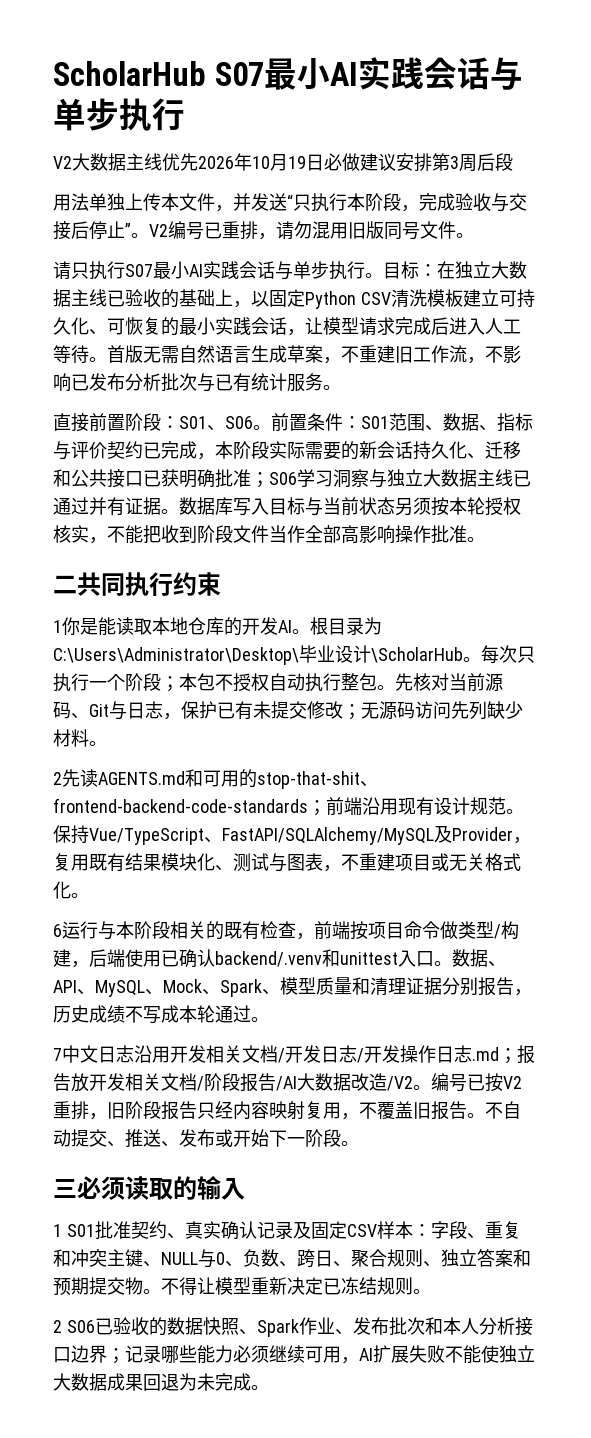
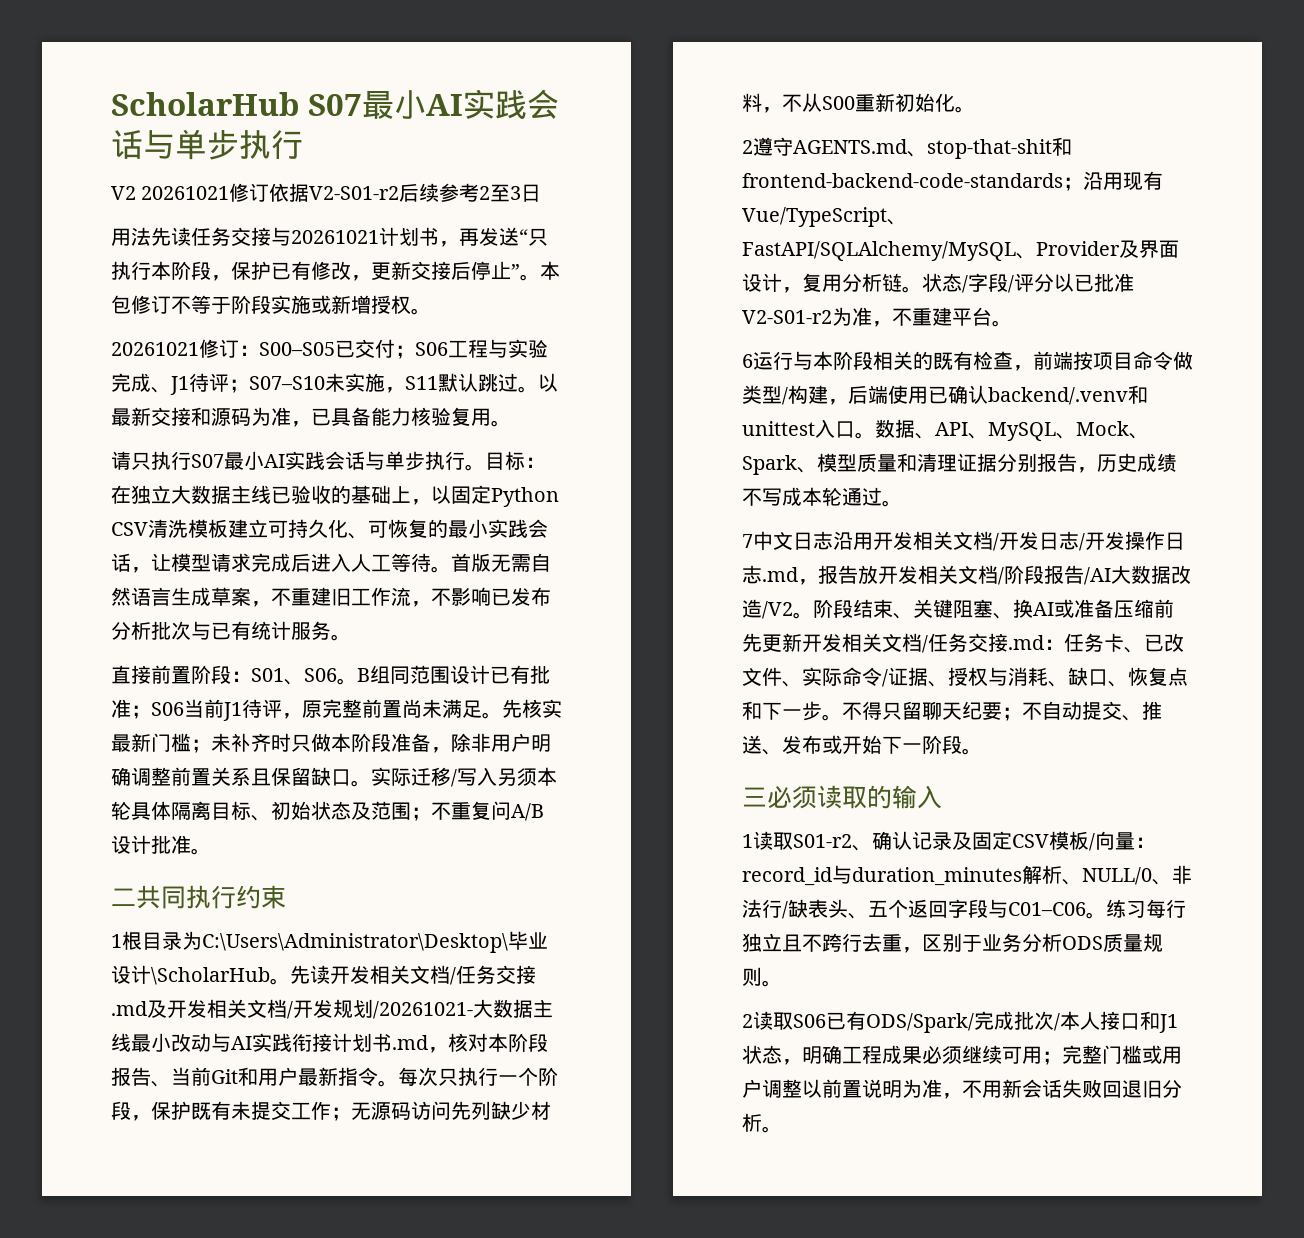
[72,153,513,172] [53,193,251,212] 大数据主线优先2026年10月19日必做建议安排第3周后段 // 用法单独上传本文件，并 -> [141,183,542,202] [111,227,479,247] 20261021修订依据V2-S01-r2后续参考2至3日 // 用法先读任务交接与20261021计划书，再
[419,193,527,212] [53,221,456,240] 完成验收与交接后停止”。V2编号已重排，请勿混用旧版同号文件 -> [231,261,560,281] [111,295,431,315] [111,339,548,359] [111,373,558,395] [111,407,491,427] 保护已有修改，更新交接后停止”。本包修订不等于阶段实施或新增授权。 // 20261021修订：S00–S05已交付；S06工程与实验完成、J1待评；S07–S10未实施，S11默认跳过。以最新交接和源码为准，已具备能力核验复用
[271,413,533,432] [53,441,521,460] [53,469,531,488] [53,497,521,516] [53,525,431,544] 前置条件：S01范围、数据、指标与评价契约已完成，本阶段实际需要的新会话持久化、迁移和公共接口已获明确批准；S06学习洞察与独立大数据主线已通过并有证据。数据库写入目标与当前状态另须按本轮授权核实，不能把收到阶段文件当作全部高影响操作 -> [357,665,550,684] [111,699,562,721] [111,733,551,753] [111,767,557,787] [111,801,544,821] [111,835,151,854] B组同范围设计已有批准；S06当前J1待评，原完整前置尚未满足。先核实最新门槛；未补齐时只做本阶段准备，除非用户明确调整前置关系且保留缺口。实际迁移/写入另须本轮具体隔离目标、初始状态及范围；不重复问A/B设计
[62,617,310,636] 你是能读取本地仓库的开发AI。 -> (122, 941) none
(481, 659) none -> [290,965,536,985] [111,999,553,1019] [111,1033,548,1053] [111,1067,398,1087] 先读开发相关文档/任务交接.md及开发相关文档/开发规划/20261021-大数据主线最小改动与AI实践衔接计划书.md，核对本阶段报告、当前Git和用户最新指令。
[161,673,503,692] [53,701,235,720] ；本包不授权自动执行整包。先核对当前源码、Git与日志，保护已 -> [131,1101,211,1121] ，保护既
[307,701,343,719] 修改 -> [291,1101,331,1120] 工作
[89,741,107,746] [53,769,378,789] [53,797,524,816] [53,825,531,845] [53,853,521,872] [53,881,71,899] 。 // 2先读AGENTS.md和可用的stop-that-shit、frontend-backend-code-standards；前端沿用现有设计规范。保持Vue/TypeScript、FastAPI/SQLAlchemy/MySQL及Provider，复用既有结果模块化、测试与图表，不重建项目或无关格式化 -> [762,93,975,113] [742,137,1072,159] [742,171,1163,191] [742,207,907,227] [742,240,1179,261] [742,273,1134,293] [742,307,992,327] ，不从S00重新初始化。 // 2遵守AGENTS.md、stop-that-shit和frontend-backend-code-standards；沿用现有Vue/TypeScript、FastAPI/SQLAlchemy/MySQL、Provider及界面设计，复用分析链。状态/字段/评分以已批准V2-S01-r2为准，不重建平台
[499,1048,517,1064] ； -> [798,579,818,585] ，
[431,1073,522,1092] [53,1101,485,1120] 编号已按V2重排，旧阶段报告只经内容映射复用，不覆盖旧报告。 -> [813,599,1174,619] [742,633,1184,653] [742,667,1188,687] [742,701,1022,721] 阶段结束、关键阻塞、换AI或准备压缩前先更新开发相关文档/任务交接.md：任务卡、已改文件、实际命令/证据、授权与消耗、缺口、恢复点和下一步。不得只留聊天纪要；
[66,1221,221,1240] S01批准契约、真实 -> [753,831,872,851] 读取S01-r2、
[376,1221,521,1239] [53,1249,531,1268] [53,1277,431,1296] [53,1317,533,1337] [53,1345,535,1364] [53,1373,251,1391] 样本：字段、重复和冲突主键、NULL与0、负数、跨日、聚合规则、独立答案和预期提交物。不得让模型重新决定已冻结规则。 // 2 S06已验收的数据快照、Spark作业、发布批次和本人分析接口边界；记录哪些能力必须继续可用，AI扩展失败不能使独立大数据成果回退为未完成 -> [1049,831,1155,851] [742,865,1192,886] [742,899,1186,919] [742,933,1163,953] [742,967,782,987] [742,1011,1178,1033] [742,1045,1182,1065] [742,1079,1182,1099] [742,1113,762,1132] 模板/向量：record_id与duration_minutes解析、NULL/0、非法行/缺表头、五个返回字段与C01–C06。练习每行独立且不跨行去重，区别于业务分析ODS质量规则。 // 2读取S06已有ODS/Spark/完成批次/本人接口和J1状态，明确工程成果必须继续可用；完整门槛或用户调整以前置说明为准，不用新会话失败回退旧分析

